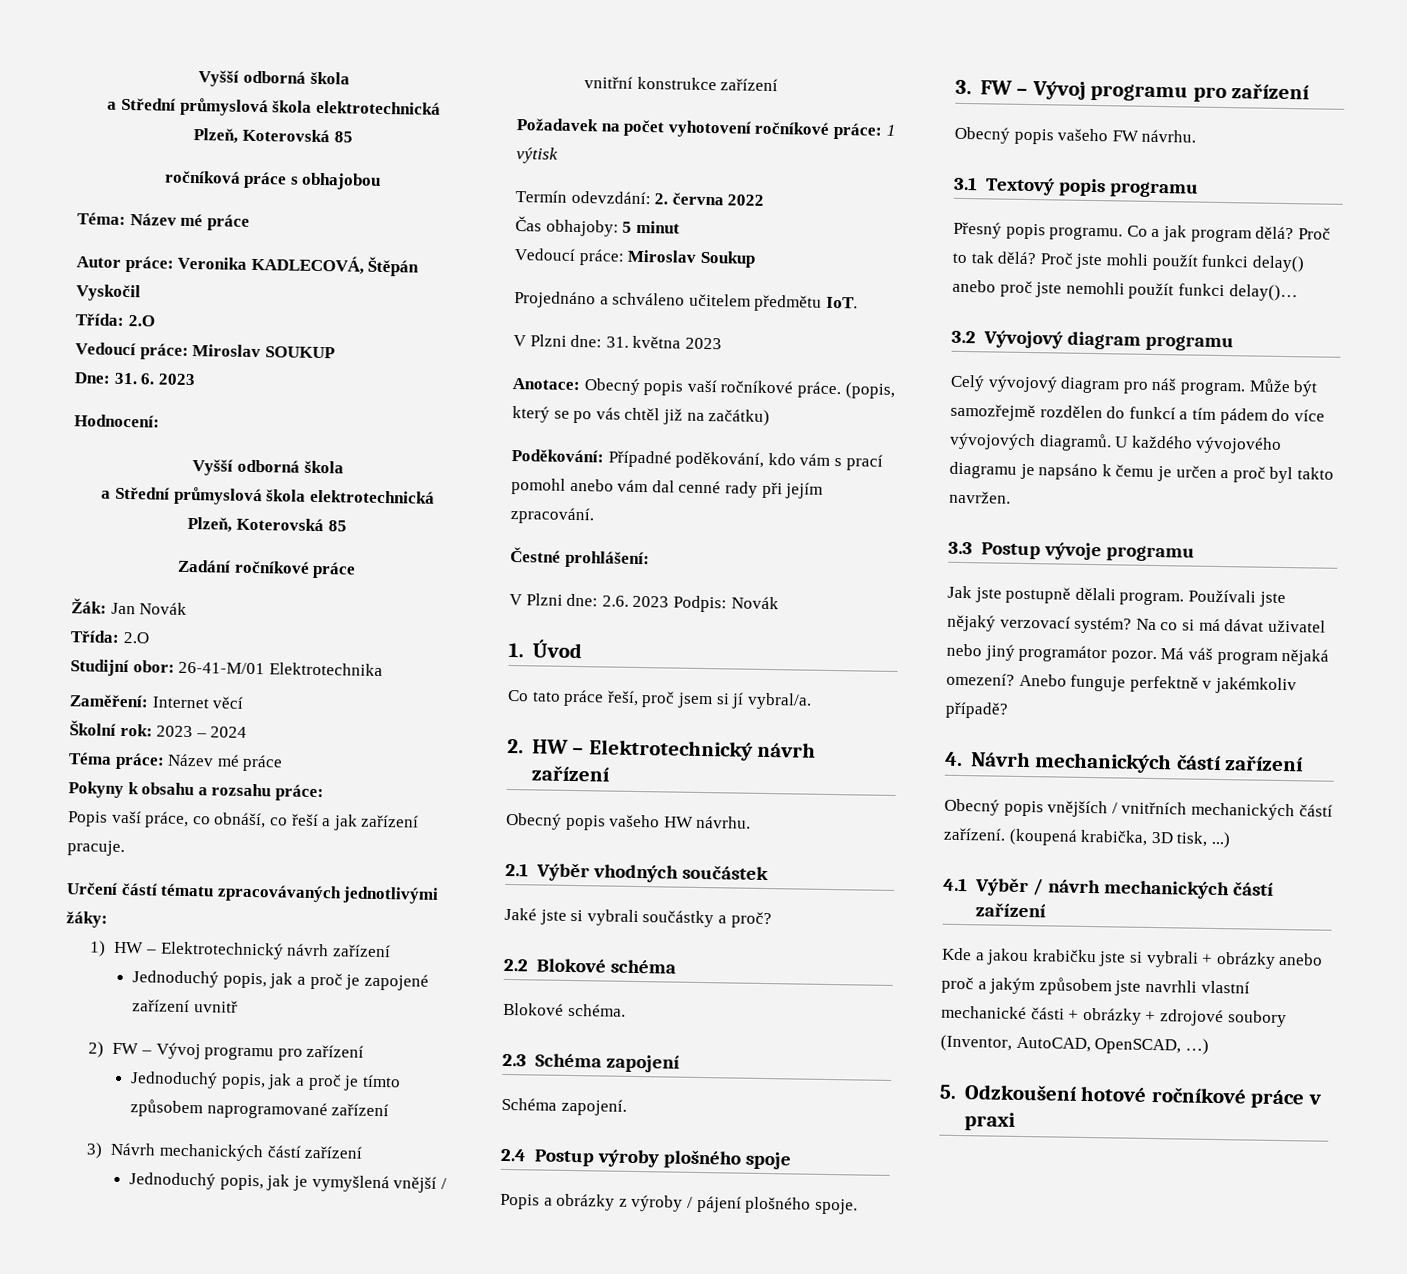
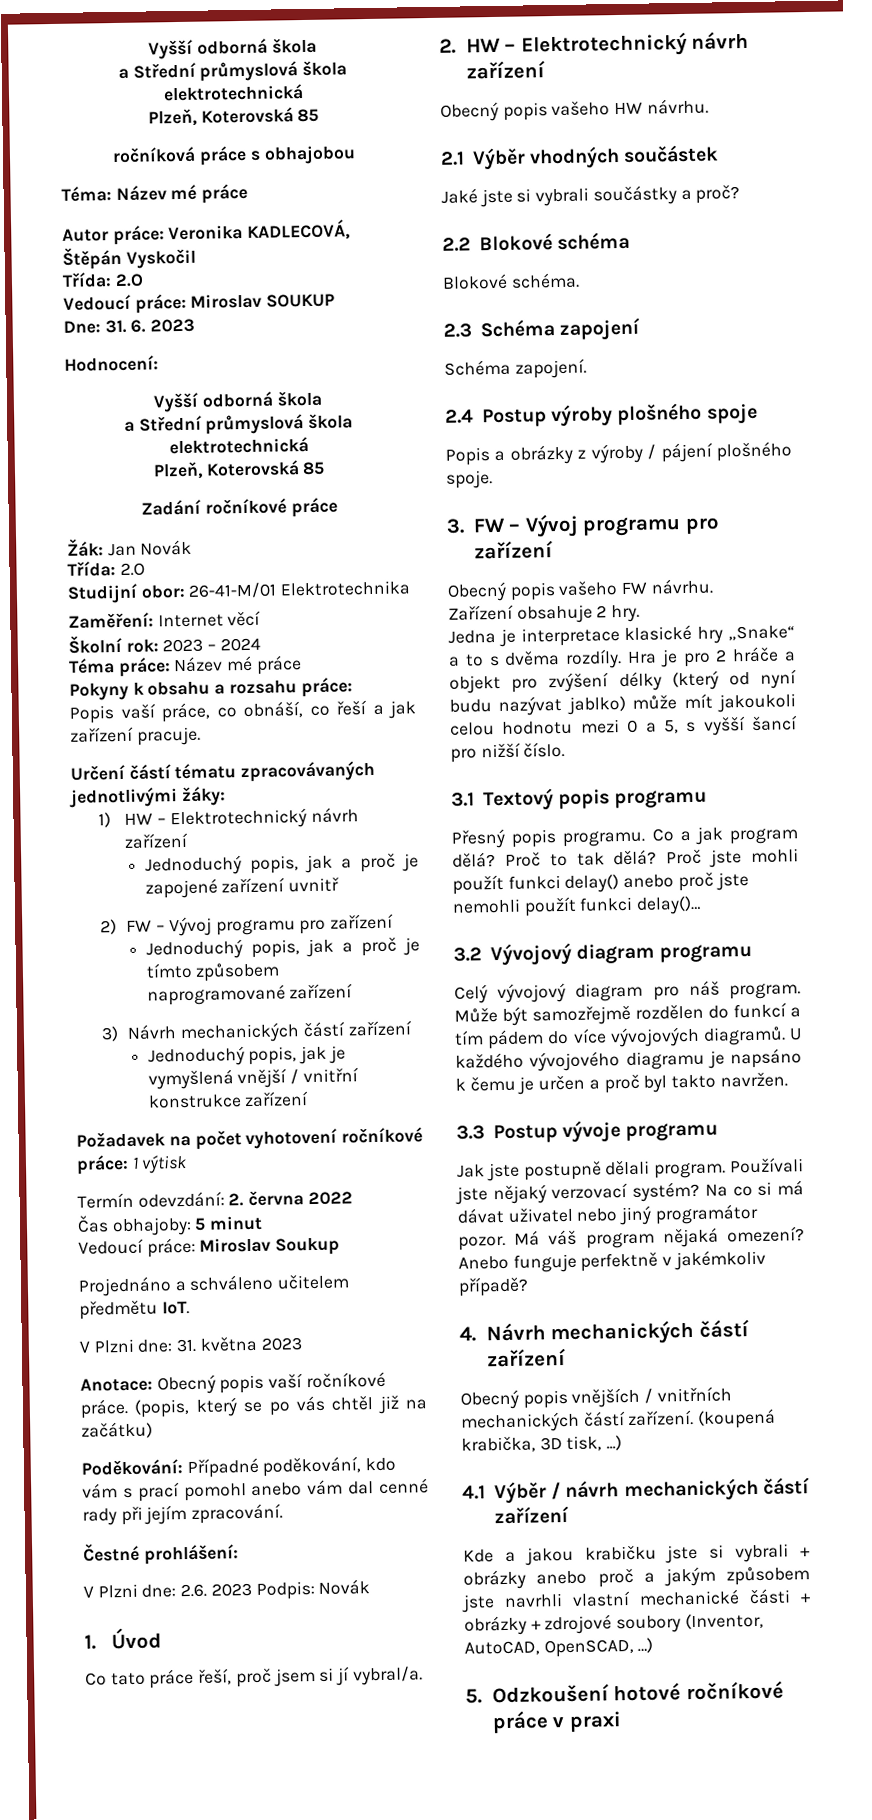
(1197, 136) none -> [448,604,641,624] [448,624,795,647] [448,646,796,669] [449,669,797,694] [449,693,796,716] [450,715,798,736] [450,741,566,763] // Zařízení obsahuje 2 hry. // Jedna je interpretace klasické hry „Snake“ a to s dvěma rozdíly. Hra je pro 2 hráče a objekt pro zvýšení délky (který od nyní budu nazývat jablko) může mít jakoukoli celou hodnotu mezi 0 a 5, s vyšší šancí pro nižší číslo.

